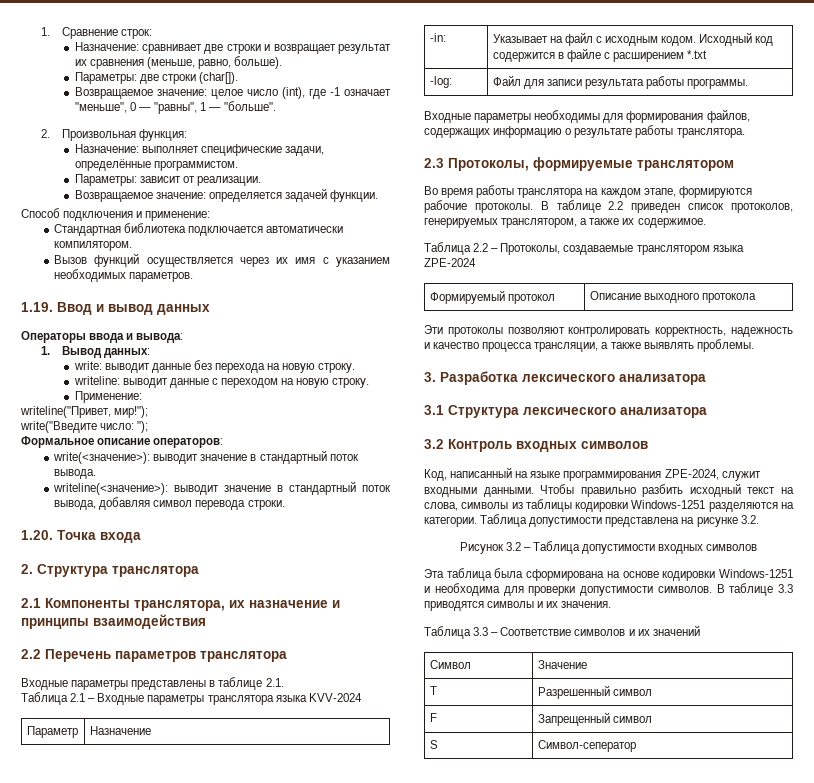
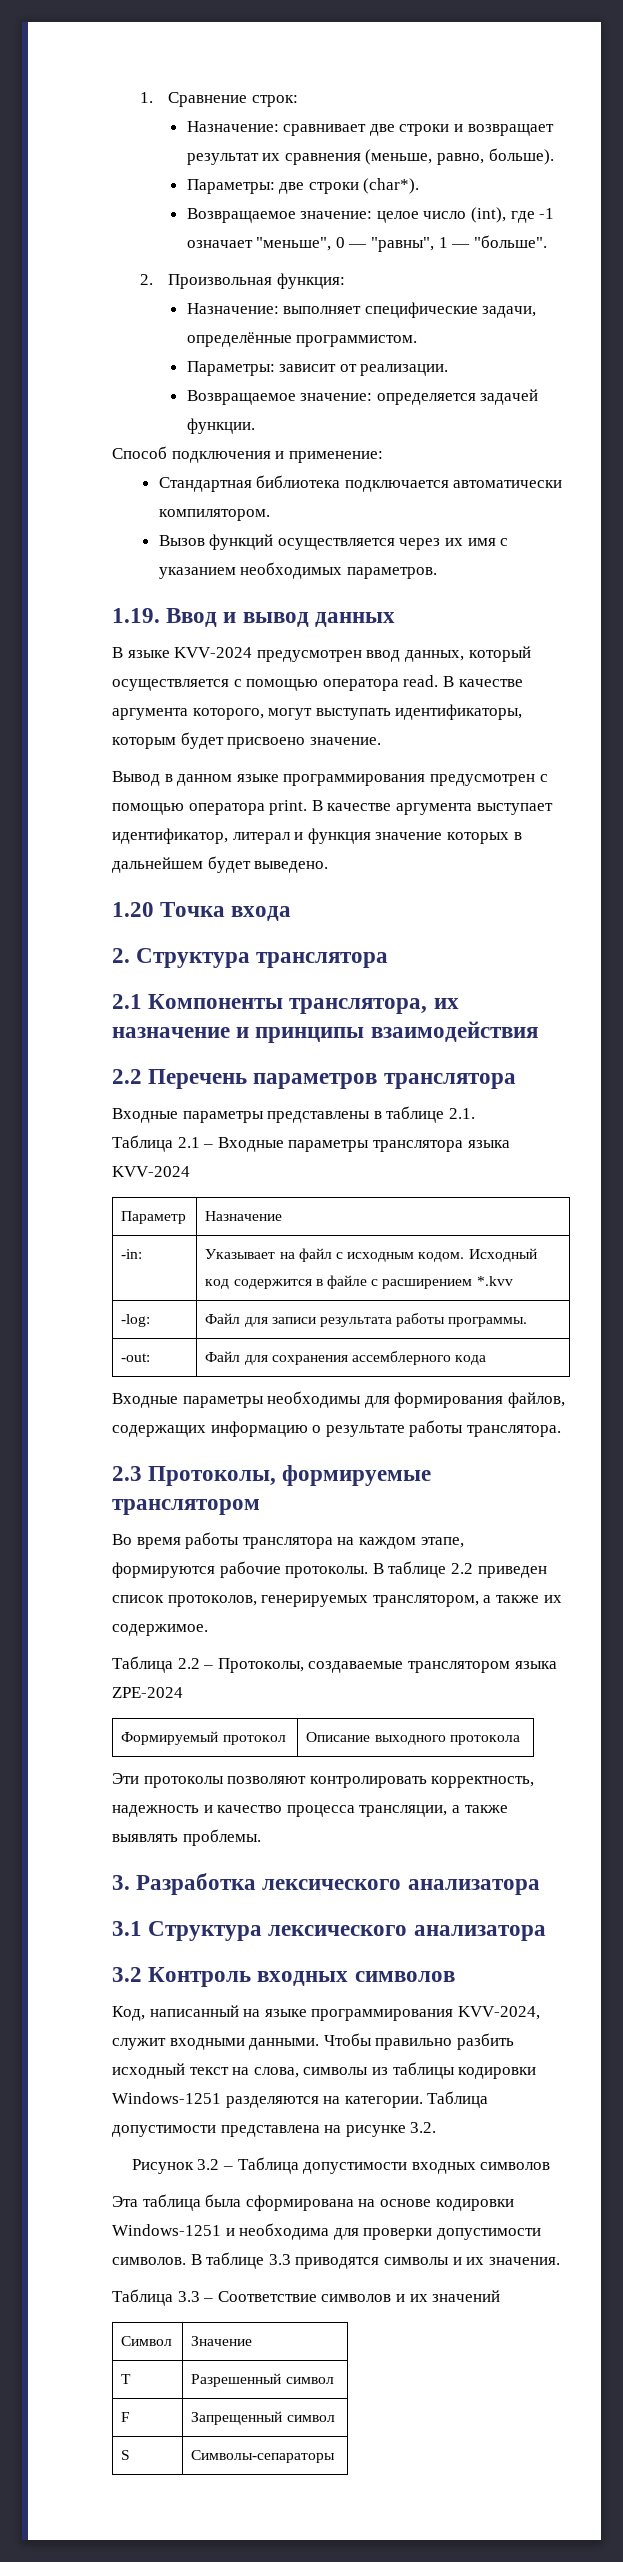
[198,72,238,84] (char[]). -> [363,178,420,194] (char*).
[21,331,184,343] [41,346,150,358] [73,360,356,373] [73,376,370,388] [74,391,142,403] [20,406,149,418] [20,421,149,433] [21,436,224,448] [53,450,359,464] [54,469,97,479] [53,481,391,495] [54,497,285,510] [21,530,53,540] Операторы ввода и вывода: // 1. Вывод данных: // write: выводит данные без перехода на новую строку. // writeline: выводит данные с переходом на новую строку. // Применение: // writeline("Привет, мир!"); // write("Введите число: "); // Формальное описание операторов: // write(<значение>): выводит значение в стандартный поток вывода. // writeline(<значение>): выводит значение в стандартный поток вывода, добавляя символ перевода строки. // 1.20. -> [112,646,531,662] [112,675,523,691] [112,704,523,720] [112,732,381,749] [112,771,548,786] [112,800,553,815] [112,828,522,844] [112,856,329,873] [112,902,154,917] В языке KVV-2024 предусмотрен ввод данных, который осуществляется с помощью оператора read. В качестве аргумента которого, могут выступать идентификаторы, которым будет присвоено значение. // Вывод в данном языке программирования предусмотрен с помощью оператора print. В качестве аргумента выступает идентификатор, литерал и функция значение которых в дальнейшем будет выведено. // 1.20
[687,50,708,59] *.txt -> [476,1276,513,1286] *.kvv
(749, 84) none -> [121,1353,151,1362] [205,1351,487,1365] // -out: | Файл для сохранения ассемблерного кода
[664,469,719,480] ZPE-2024, -> [457,2006,540,2020] KVV-2024,
[537,740,636,752] Символ-сеператор -> [191,2450,336,2463] Символы-сепараторы

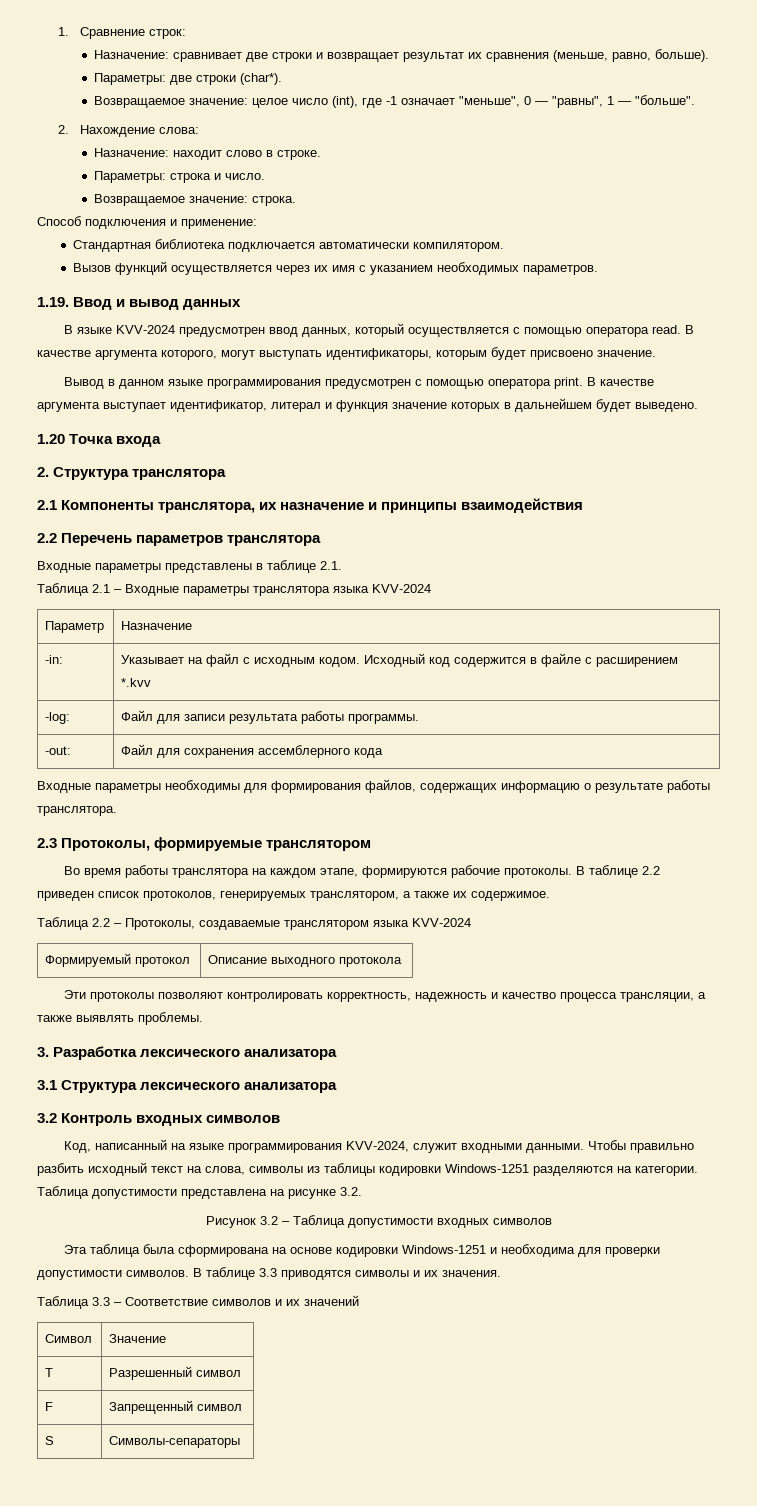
[167,273,345,289] [186,302,537,318] [186,332,418,347] [186,361,449,376] [186,389,539,405] [186,418,255,434] Произвольная функция: // Назначение: выполняет специфические задачи, определённые программистом. // Параметры: зависит от реализации. // Возвращаемое значение: определяется задачей функции. -> [79,125,199,137] [94,148,322,160] [94,171,266,183] [94,194,297,206] Нахождение слова: // Назначение: находит слово в строке. // Параметры: строка и число. // Возвращаемое значение: строка.
[112,1687,183,1698] ZPE-2024 -> [412,918,471,927] KVV-2024

